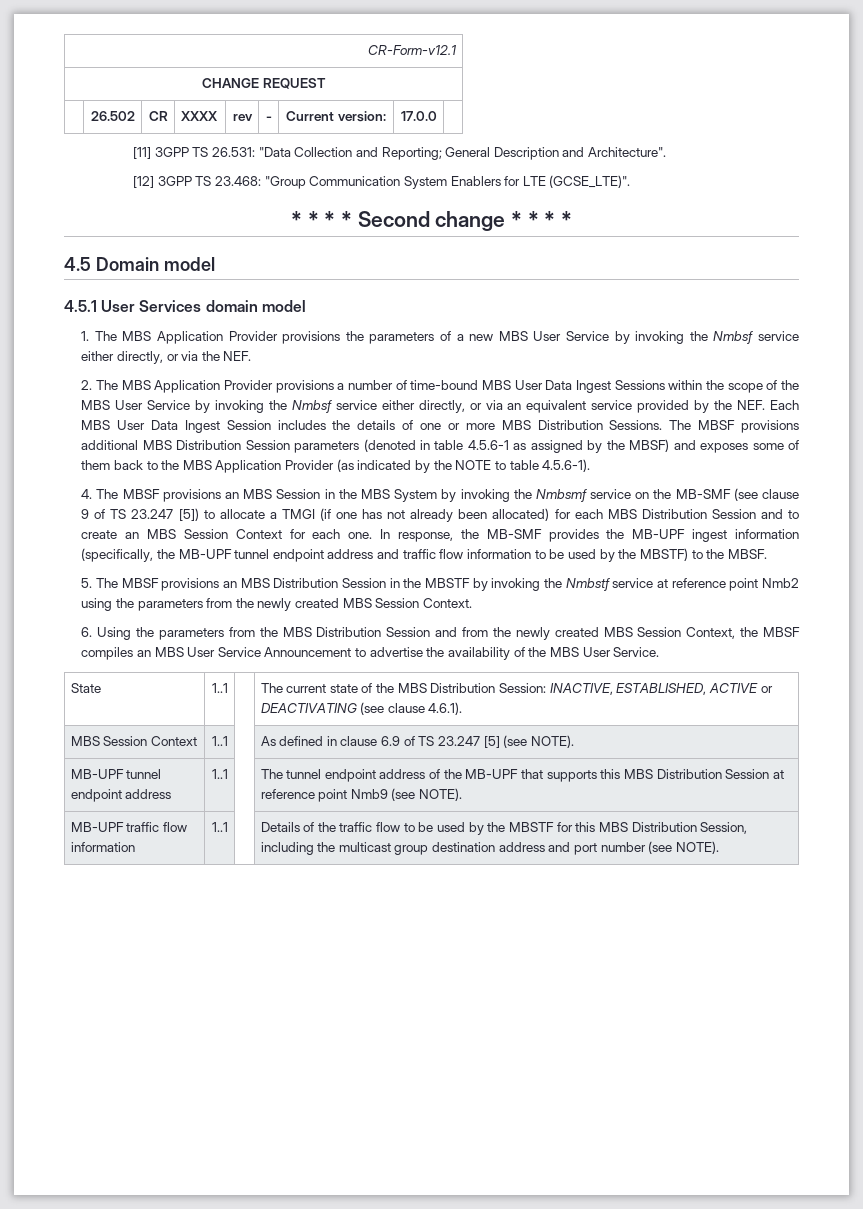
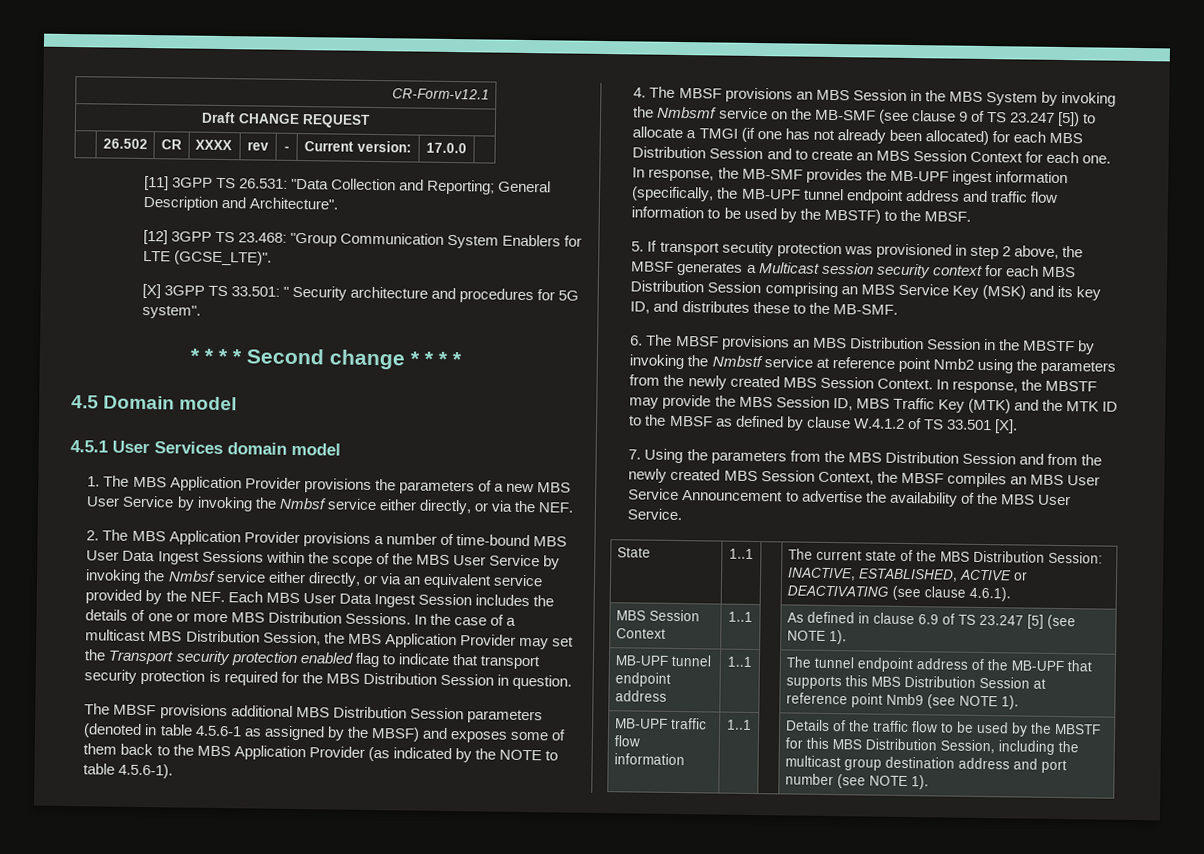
(457, 50) none -> [201,111,236,124] Draft
(631, 181) none -> [141,283,580,304] [141,304,201,319] // [X] 3GPP TS 33.501: " Security architecture and procedures for 5G system".
(663, 425) none -> [413,613,516,626] [85,629,574,650] [84,649,540,670] [84,669,572,690] In the case of a multicast MBS Distribution Session, the MBS Application Provider may set the Transport security protection enabled flag to indicate that transport security protection is required for the MBS Distribution Session in question. //
(93, 583) none -> [647,240,1083,260] [631,261,1076,279] [630,280,1101,301] [630,300,898,315] [630,335,644,346] If transport secutity protection was provisioned in step 2 above, the MBSF generates a Multicast session security context for each MBS Distribution Session comprising an MBS Service Key (MSK) and its key ID, and distributes these to the MB-SMF. // 6.
[81,627,93,637] // 6. -> [935,379,1097,394] [629,394,1119,414] [629,414,1018,434] [628,449,642,460] In response, the MBSTF may provide the MBS Session ID, MBS Traffic Key (MTK) and the MTK ID to the MBSF as defined by clause W.4.1.2 of TS 33.501 [X]. // 7.
[530,735,574,748] NOTE). -> [786,629,847,645] NOTE 1).
[419,788,463,801] NOTE). -> [958,695,1019,710] NOTE 1).
[675,841,719,854] NOTE). -> [868,775,929,790] NOTE 1).

